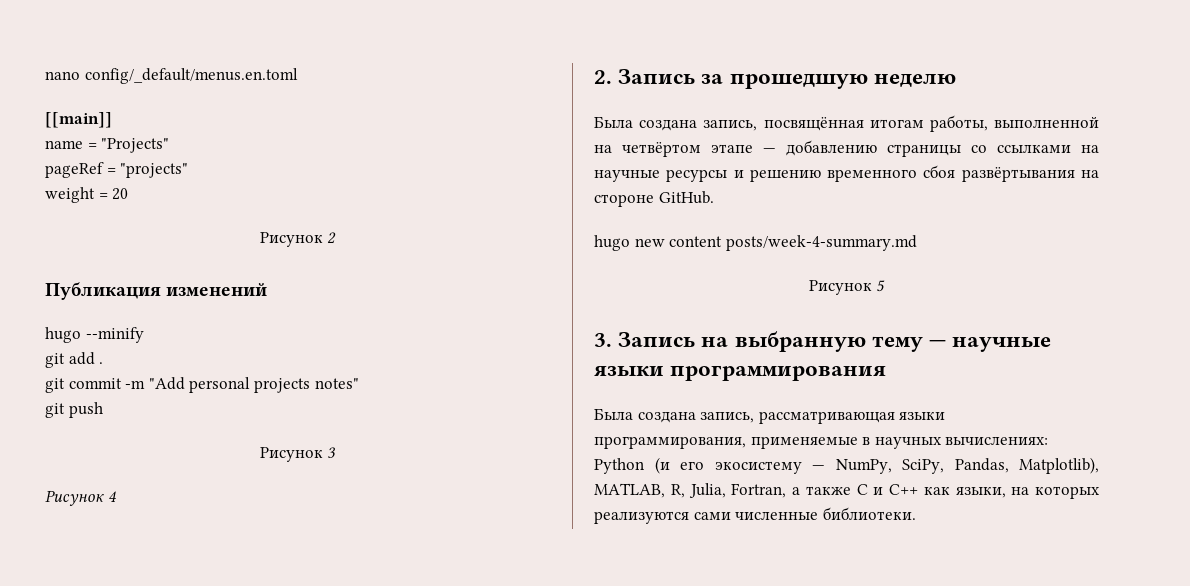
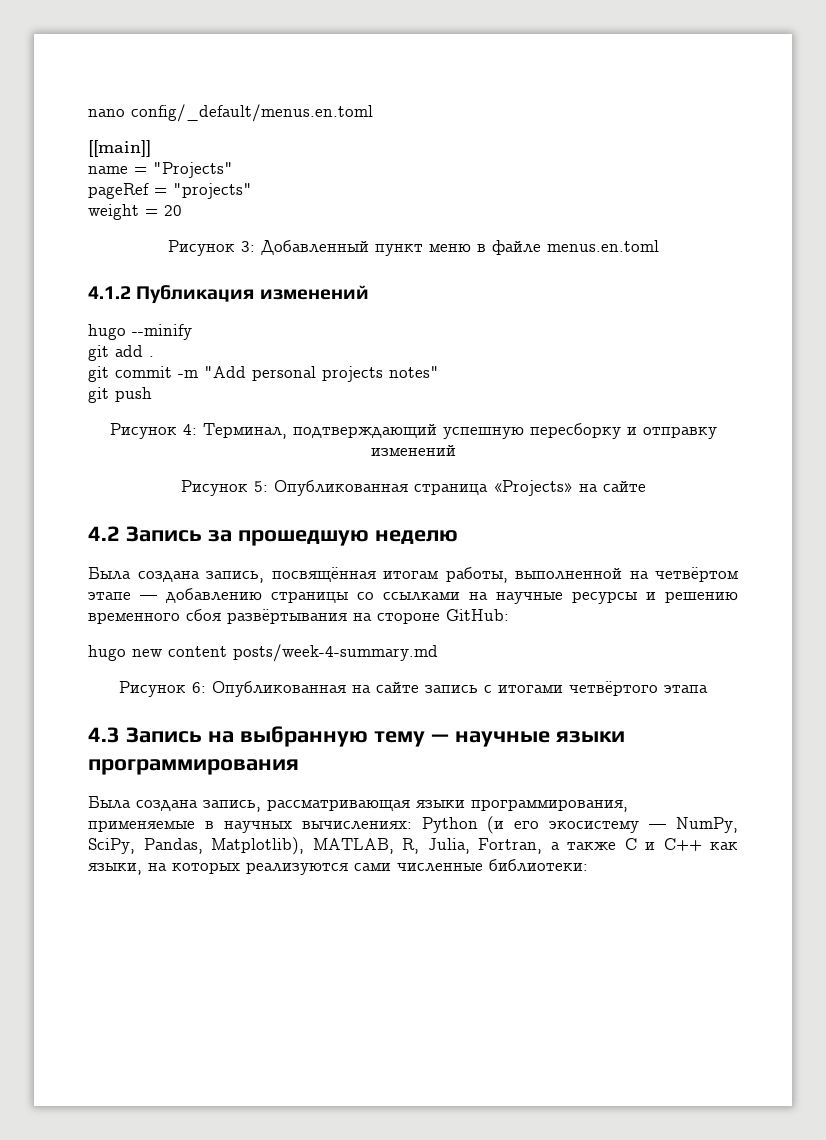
[327,232,337,244] 2 // -> [240,240,659,256] [88,286,131,299] 3: Добавленный пункт меню в файле menus.en.toml // 4.1.2
[327,447,337,458] [45,490,117,506] [594,70,612,84] 3 // Рисунок 4 // 2. -> [182,423,717,439] [370,445,456,456] [180,480,646,496] [88,526,120,541] 4: Терминал, подтверждающий успешную пересборку и отправку изменений // Рисунок 5: Опубликованная страница «Projects» на сайте // 4.2
[658,191,714,204] GitHub. -> [446,609,509,621] GitHub:
[876,280,886,292] [594,333,612,347] 5 // 3. -> [192,681,708,697] [88,727,120,743] 6: Опубликованная на сайте запись с итогами четвёртого этапа // 4.3
[822,507,916,520] библиотеки. -> [489,859,588,872] библиотеки:

